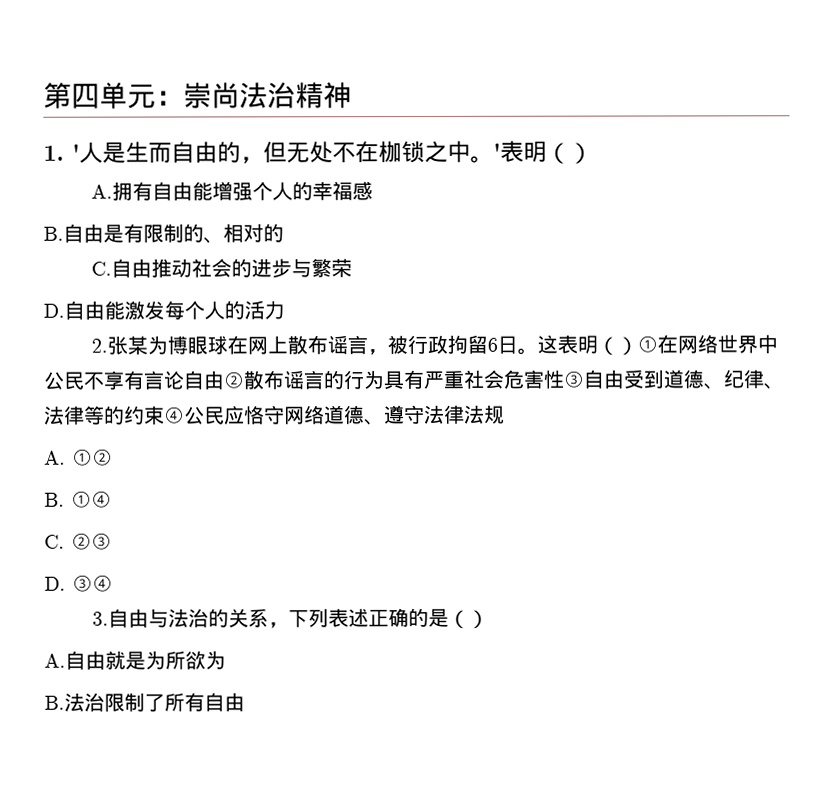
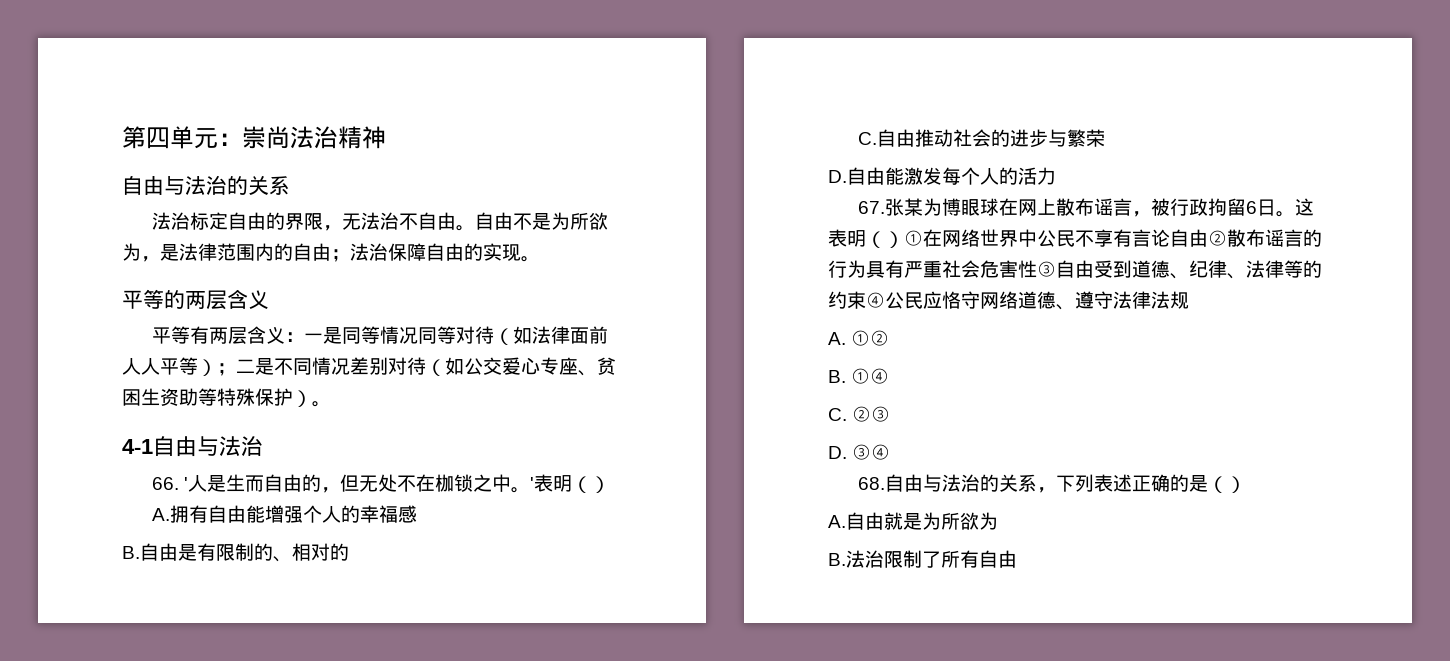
[43,145,64,161] 1. -> [122,175,290,195] [152,212,609,231] [122,243,540,262] [122,289,269,310] [152,326,609,345] [122,357,616,376] [122,388,331,407] [122,436,263,457] [152,477,180,490] 自由与法治的关系 // 法治标定自由的界限，无法治不自由。自由不是为所欲为，是法律范围内的自由；法治保障自由的实现。 // 平等的两层含义 // 平等有两层含义：一是同等情况同等对待（如法律面前人人平等）；二是不同情况差别对待（如公交爱心专座、贫困生资助等特殊保护）。 // 4-1自由与法治 // 66.
[90,338,108,353] 2. -> [858,201,886,214] 67.
[91,611,109,626] 3. -> [858,477,886,490] 68.

